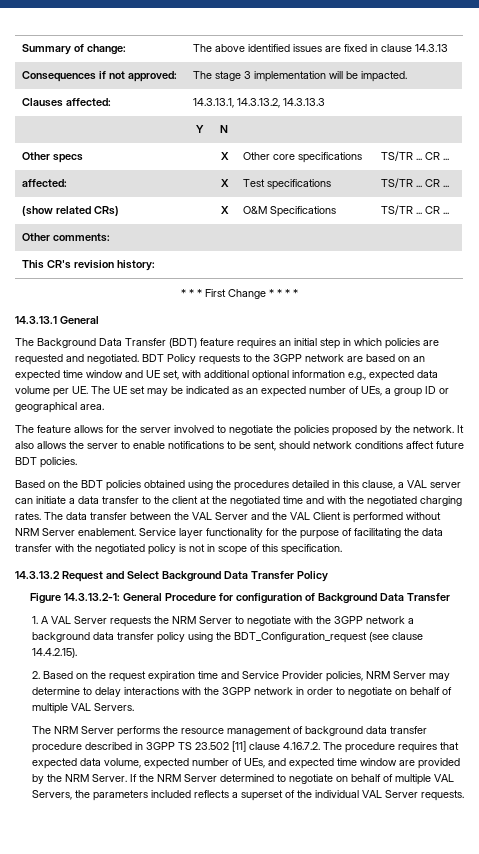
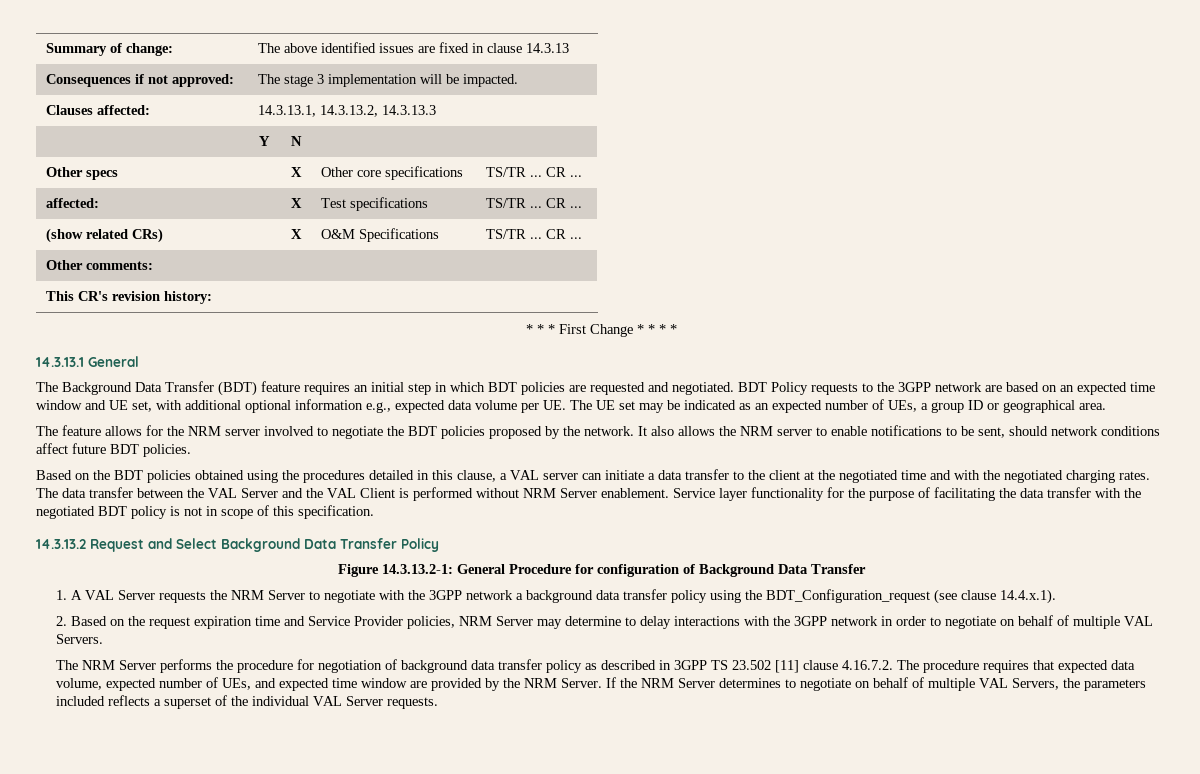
(382, 342) none -> [488,382,517,392] BDT
(137, 429) none -> [188,426,221,436] NRM
(291, 429) none -> [408,426,437,436] BDT
(84, 445) none -> [740,426,773,436] NRM
(145, 549) none -> [98,506,127,516] BDT
[31,648,77,658] 14.4.2.15). -> [999,589,1056,604] 14.4.x.1).
[180,726,291,736] resource management -> [236,659,382,673] procedure for negotiation
[31,742,82,753] procedure -> [545,660,597,673] policy as
[219,774,274,782] determined -> [718,678,781,688] determines

